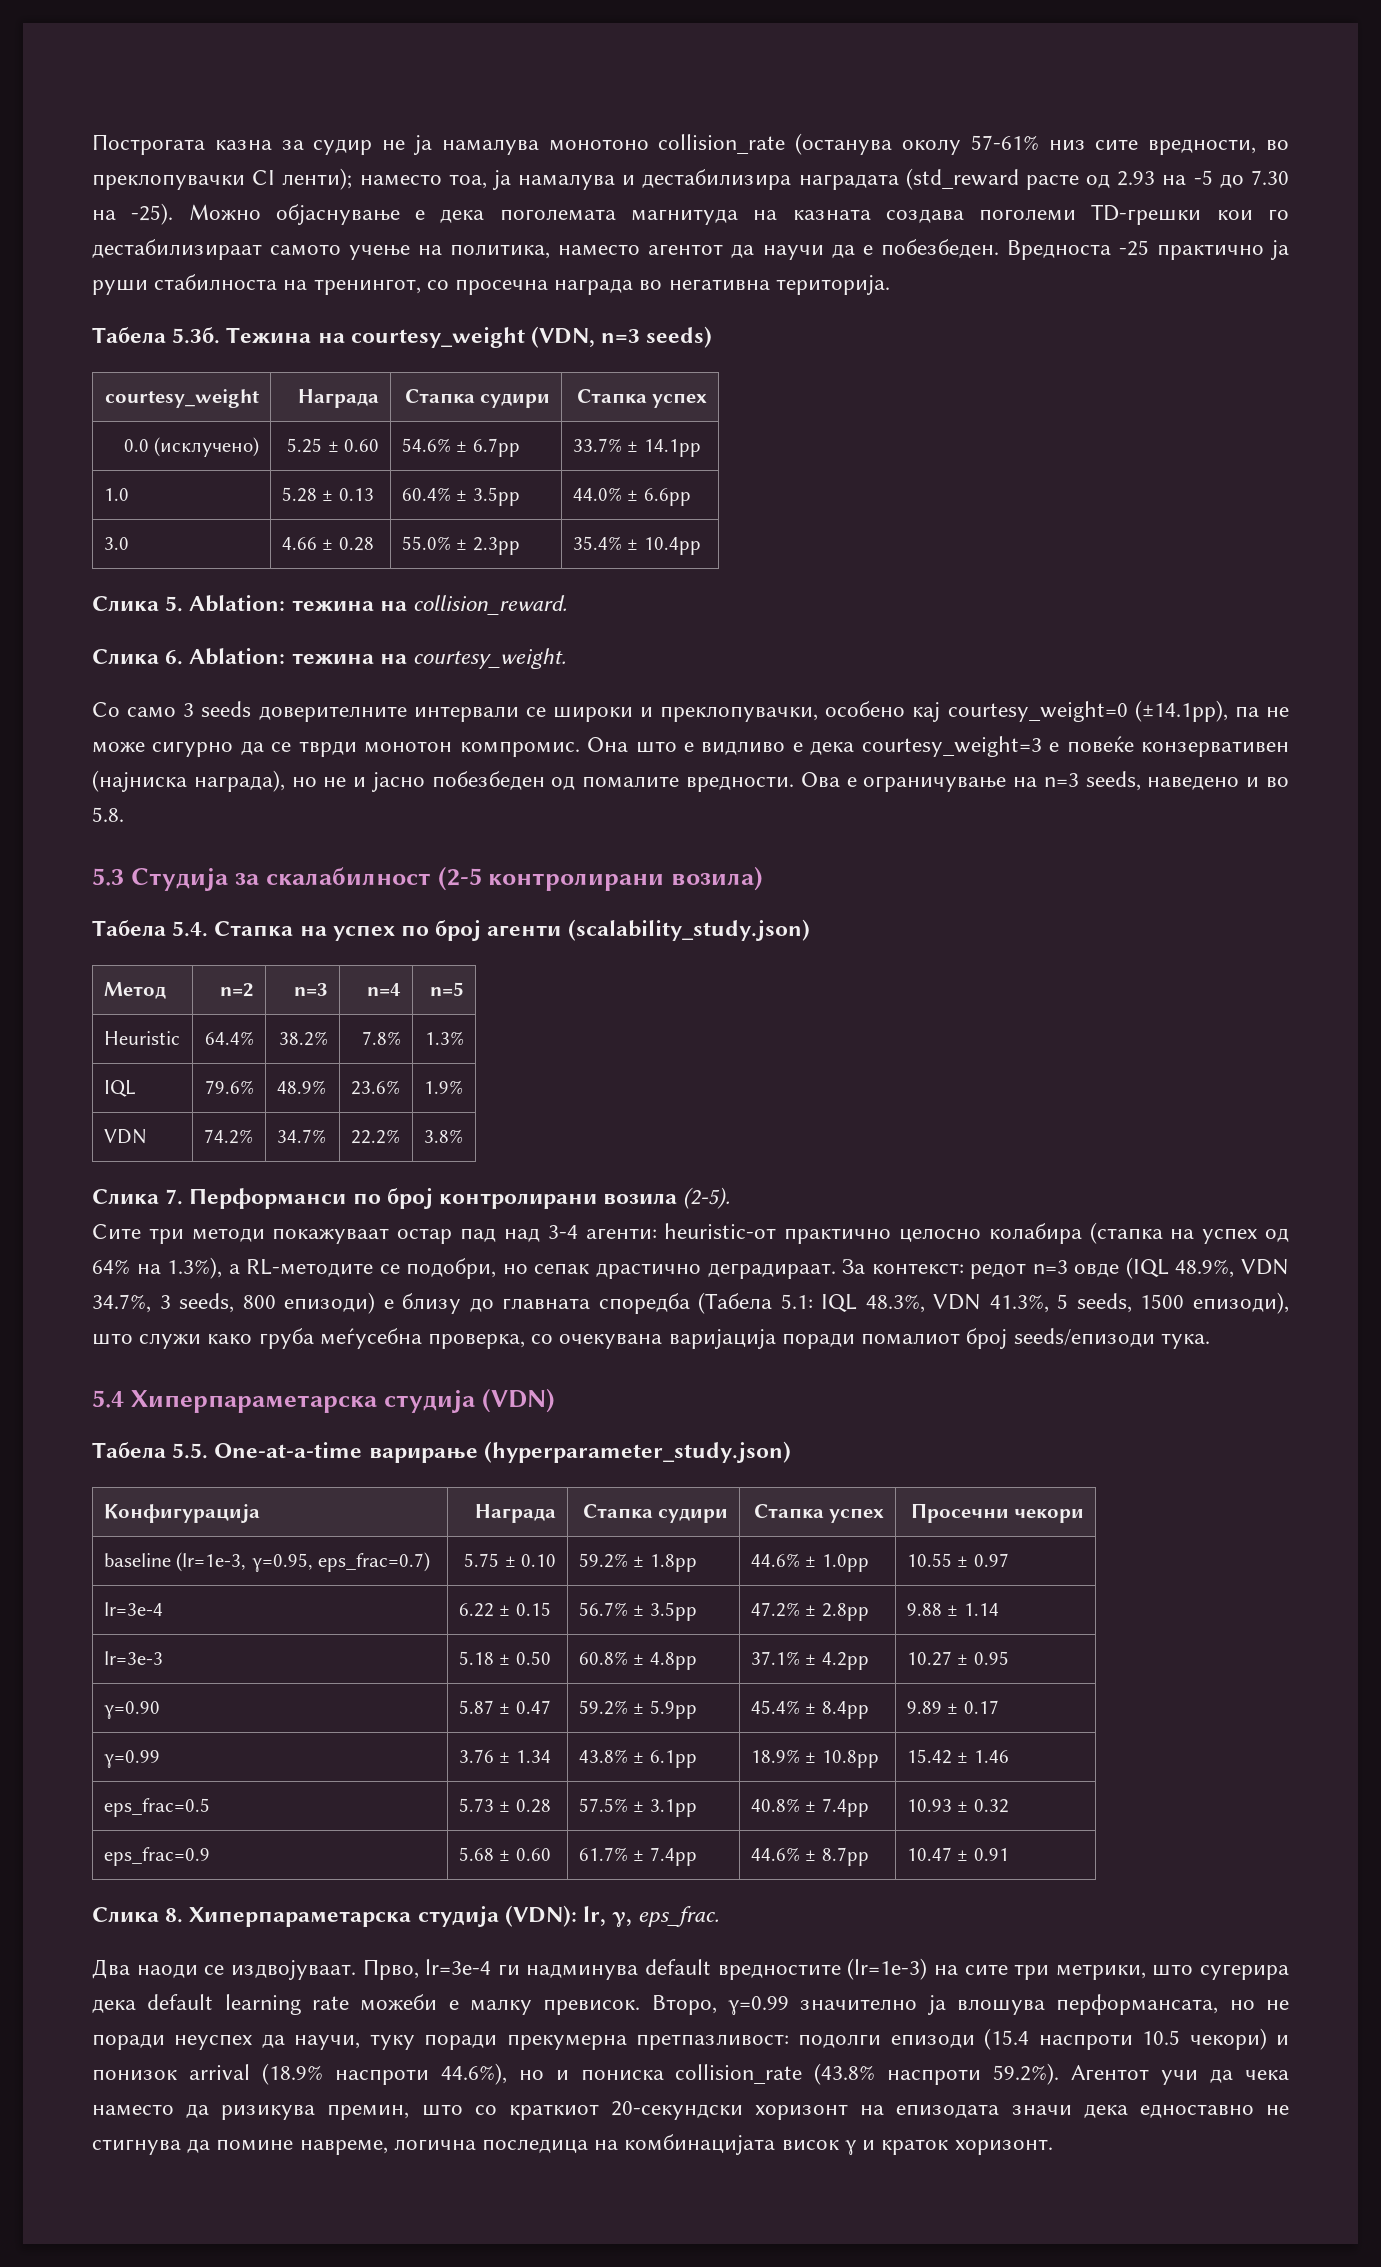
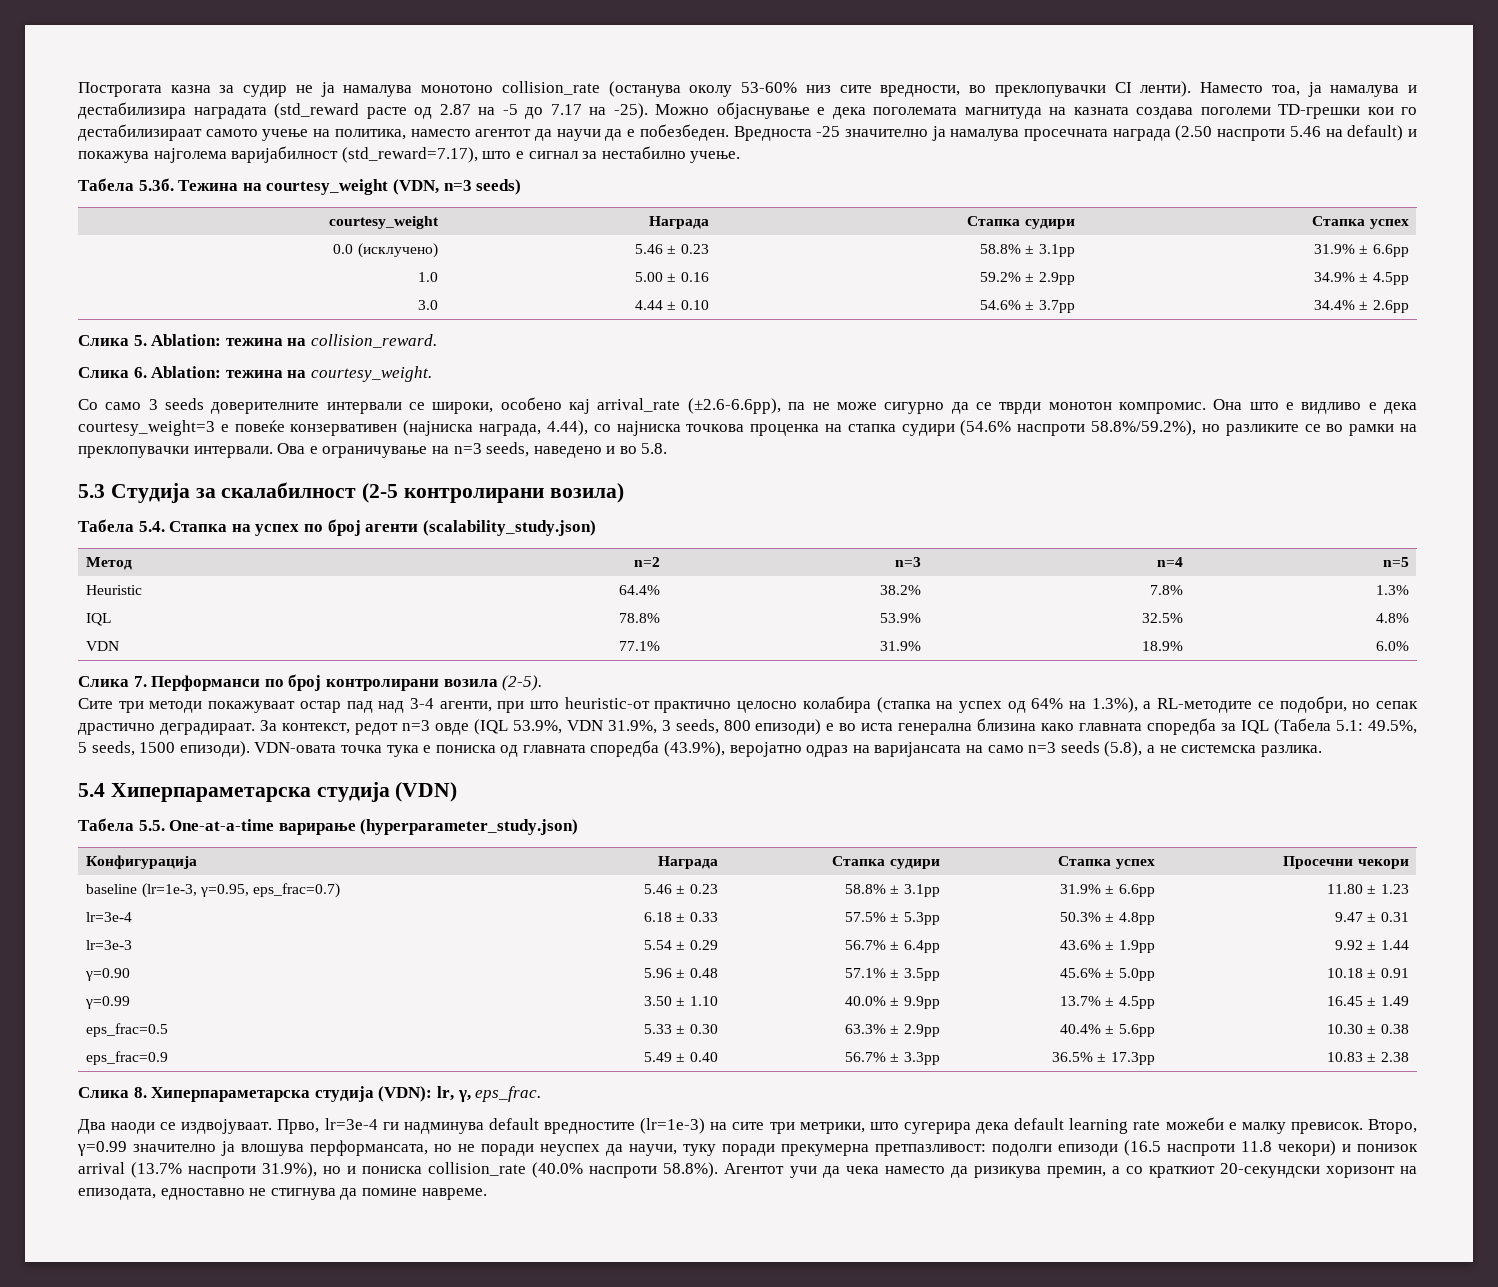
[970,135,1039,150] 57-61% -> [741,82,798,93] 53-60%
[282,168,442,190] ленти); наместо -> [1140,81,1264,97] ленти). Наместо
[1117,171,1156,186] 2.93 -> [439,104,471,115] 2.87
[1251,170,1289,185] 7.30 -> [550,104,582,115] 7.17
[1156,240,1289,260] [92,274,890,295] практично ја руши стабилноста на тренингот, со просечна награда во негативна територија. -> [844,125,1417,141] [78,146,741,163] значително ја намалува просечната награда (2.50 наспроти 5.46 на default) и покажува најголема варијабилност (std_reward=7.17), што е сигнал за нестабилно учење.
[287,438,380,453] [401,438,520,457] [572,438,701,457] [103,488,129,501] [281,487,374,502] [401,487,520,506] [572,487,691,506] [103,537,129,550] [281,537,374,551] [401,536,520,555] [572,536,701,555] 5.25 ± 0.60 | 54.6% ± 6.7pp | 33.7% ± 14.1pp // 1.0 | 5.28 ± 0.13 | 60.4% ± 3.5pp | 44.0% ± 6.6pp // 3.0 | 4.66 ± 0.28 | 55.0% ± 2.3pp | 35.4% ± 10.4pp -> [635,244,709,254] [980,244,1075,257] [1314,244,1409,257] [417,272,438,282] [635,272,709,282] [980,272,1075,285] [1314,272,1409,285] [417,300,438,310] [635,300,709,310] [980,300,1075,313] [1314,300,1409,313] 5.46 ± 0.23 | 58.8% ± 3.1pp | 31.9% ± 6.6pp // 1.0 | 5.00 ± 0.16 | 59.2% ± 2.9pp | 34.9% ± 4.5pp // 3.0 | 4.44 ± 0.10 | 54.6% ± 3.7pp | 34.4% ± 2.6pp
[552,700,1228,722] широки и преклопувачки, особено кај courtesy_weight=0 (±14.1pp), -> [432,397,781,414] широки, особено кај arrival_rate (±2.6-6.6pp),
[193,770,794,792] награда), но не и јасно побезбеден од помалите вредности. -> [479,420,1417,436] [78,446,273,458] награда, 4.44), со најниска точкова проценка на стапка судири (54.6% наспроти 58.8%/59.2%), но разликите се во рамки на преклопувачки интервали.
[205,1080,255,1094] [276,1080,326,1094] [350,1080,400,1095] [423,1080,463,1094] [103,1129,147,1144] [203,1129,253,1144] [276,1129,326,1143] [350,1129,400,1144] [423,1129,463,1143] 79.6% | 48.9% | 23.6% | 1.9% // VDN | 74.2% | 34.7% | 22.2% | 3.8% -> [618,613,660,623] [879,613,921,623] [1141,613,1183,623] [1375,613,1409,623] [86,641,120,651] [618,641,660,651] [879,641,921,651] [1141,641,1183,651] [1375,641,1409,651] 78.8% | 53.9% | 32.5% | 4.8% // VDN | 77.1% | 31.9% | 18.9% | 6.0%
[585,1228,657,1239] агенти: -> [439,701,560,713] агенти, при што
[871,1263,964,1274] контекст: -> [281,723,350,734] контекст,
[1175,1259,1290,1278] [92,1294,151,1313] 48.9%, VDN 34.7%, -> [512,720,657,734] 53.9%, VDN 31.9%,
[402,1292,1289,1314] [92,1328,1210,1349] близу до главната споредба (Табела 5.1: IQL 48.3%, VDN 41.3%, 5 seeds, 1500 епизоди), што служи како груба меѓусебна проверка, со очекувана варијација поради помалиот број seeds/епизоди тука. -> [839,718,1417,735] [78,740,1322,757] во иста генерална близина како главната споредба за IQL (Табела 5.1: 49.5%, 5 seeds, 1500 епизоди). VDN-овата точка тука е пониска од главната споредба (43.9%), веројатно одраз на варијансата на само n=3 seeds (5.8), а не системска разлика.
[464,1553,557,1567] [578,1553,697,1572] [750,1553,869,1572] [906,1553,1009,1567] [103,1602,163,1616] [458,1602,551,1617] [578,1602,697,1621] [750,1602,869,1621] [906,1603,999,1616] [103,1651,163,1665] [458,1651,551,1665] [578,1651,697,1670] [750,1651,869,1670] [906,1651,1009,1666] [103,1701,160,1719] [458,1700,551,1714] [578,1700,697,1719] [750,1700,869,1719] [906,1700,999,1714] [103,1750,160,1768] [458,1749,551,1763] [578,1749,697,1768] [750,1749,879,1768] [906,1749,1009,1764] [103,1798,210,1817] [458,1798,551,1813] [578,1798,697,1817] [750,1798,869,1817] [906,1799,1009,1813] [103,1847,210,1866] [458,1847,551,1861] [578,1847,697,1866] [750,1847,869,1866] [906,1847,1009,1861] 5.75 ± 0.10 | 59.2% ± 1.8pp | 44.6% ± 1.0pp | 10.55 ± 0.97 // lr=3e-4 | 6.22 ± 0.15 | 56.7% ± 3.5pp | 47.2% ± 2.8pp | 9.88 ± 1.14 // lr=3e-3 | 5.18 ± 0.50 | 60.8% ± 4.8pp | 37.1% ± 4.2pp | 10.27 ± 0.95 // γ=0.90 | 5.87 ± 0.47 | 59.2% ± 5.9pp | 45.4% ± 8.4pp | 9.89 ± 0.17 // γ=0.99 | 3.76 ± 1.34 | 43.8% ± 6.1pp | 18.9% ± 10.8pp | 15.42 ± 1.46 // eps_frac=0.5 | 5.73 ± 0.28 | 57.5% ± 3.1pp | 40.8% ± 7.4pp | 10.93 ± 0.32 // eps_frac=0.9 | 5.68 ± 0.60 | 61.7% ± 7.4pp | 44.6% ± 8.7pp | 10.47 ± 0.91 -> [644,884,718,894] [845,884,940,897] [1060,884,1155,897] [1327,884,1409,894] [86,912,133,922] [644,912,718,922] [845,912,940,925] [1060,912,1155,925] [1335,912,1409,922] [86,940,133,950] [644,940,718,950] [845,940,940,953] [1060,940,1155,953] [1335,940,1409,950] [85,968,131,981] [644,968,718,978] [845,968,940,981] [1060,968,1155,981] [1327,968,1409,978] [85,996,131,1009] [644,996,718,1006] [845,996,940,1009] [1060,996,1155,1009] [1327,996,1409,1006] [86,1023,169,1037] [644,1024,718,1034] [845,1024,940,1037] [1060,1024,1155,1037] [1327,1024,1409,1034] [86,1051,169,1065] [644,1052,718,1062] [845,1052,940,1065] [1052,1052,1155,1065] [1327,1052,1409,1062] 5.46 ± 0.23 | 58.8% ± 3.1pp | 31.9% ± 6.6pp | 11.80 ± 1.23 // lr=3e-4 | 6.18 ± 0.33 | 57.5% ± 5.3pp | 50.3% ± 4.8pp | 9.47 ± 0.31 // lr=3e-3 | 5.54 ± 0.29 | 56.7% ± 6.4pp | 43.6% ± 1.9pp | 9.92 ± 1.44 // γ=0.90 | 5.96 ± 0.48 | 57.1% ± 3.5pp | 45.6% ± 5.0pp | 10.18 ± 0.91 // γ=0.99 | 3.50 ± 1.10 | 40.0% ± 9.9pp | 13.7% ± 4.5pp | 16.45 ± 1.49 // eps_frac=0.5 | 5.33 ± 0.30 | 63.3% ± 2.9pp | 40.4% ± 5.6pp | 10.30 ± 0.38 // eps_frac=0.9 | 5.49 ± 0.40 | 56.7% ± 3.3pp | 36.5% ± 17.3pp | 10.83 ± 2.38
[984,2028,1181,2050] (15.4 наспроти 10.5 -> [1124,1140,1272,1156] (16.5 наспроти 11.8
[261,2063,507,2085] (18.9% наспроти 44.6%), -> [131,1162,318,1178] (13.7% наспроти 31.9%),
[814,2063,1060,2085] (43.8% наспроти 59.2%). -> [532,1162,719,1178] (40.0% наспроти 58.8%).
[421,2104,463,2116] што -> [1111,1166,1120,1174] а
[896,2104,1128,2118] епизодата значи дека -> [78,1188,156,1200] епизодата,
[299,2134,1053,2155] навреме, логична последица на комбинацијата висок γ и краток хоризонт. -> [421,1188,487,1200] навреме.

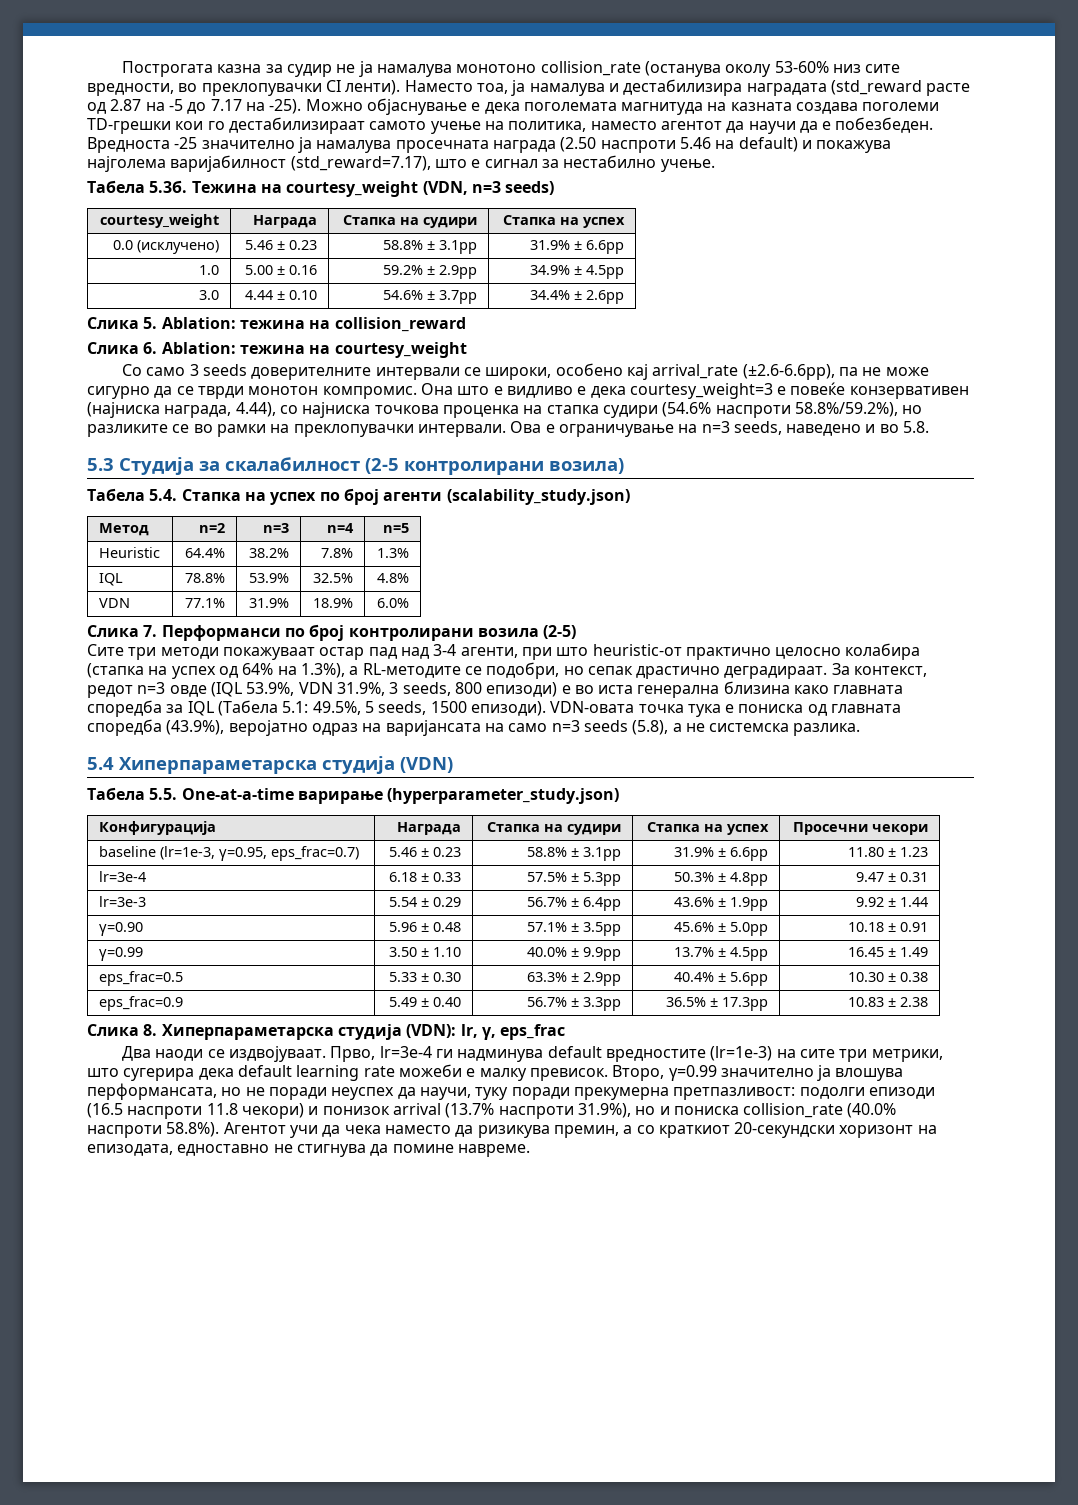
[1024,219,1075,229] [1312,216,1366,226] судири | Стапка -> [400,217,478,228] [503,215,580,225] на судири | Стапка на
[310,334,437,348] collision_reward. -> [334,317,466,332] collision_reward
[310,366,432,382] courtesy_weight. -> [334,342,467,358] courtesy_weight
[502,675,543,691] (2-5). -> [543,625,577,639] (2-5)
[889,859,940,869] [1058,856,1112,866] судири | Стапка -> [544,824,622,835] [647,822,724,832] на судири | Стапка на
[475,1086,542,1102] eps_frac. -> [500,1024,566,1040] eps_frac

